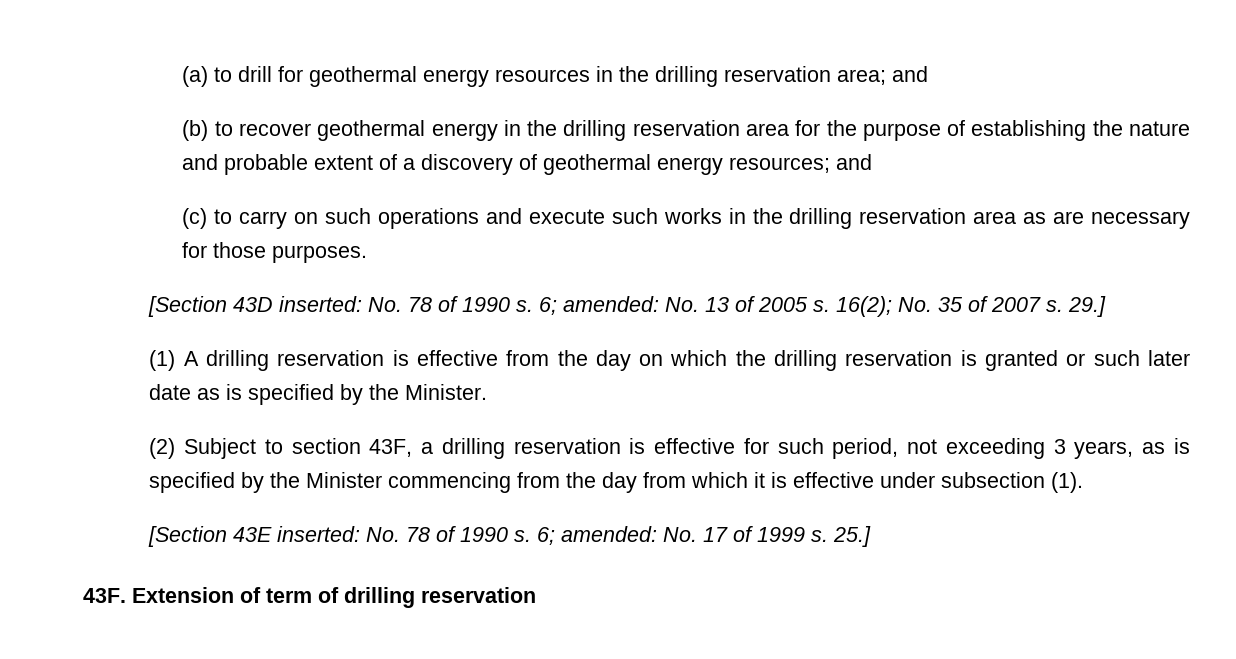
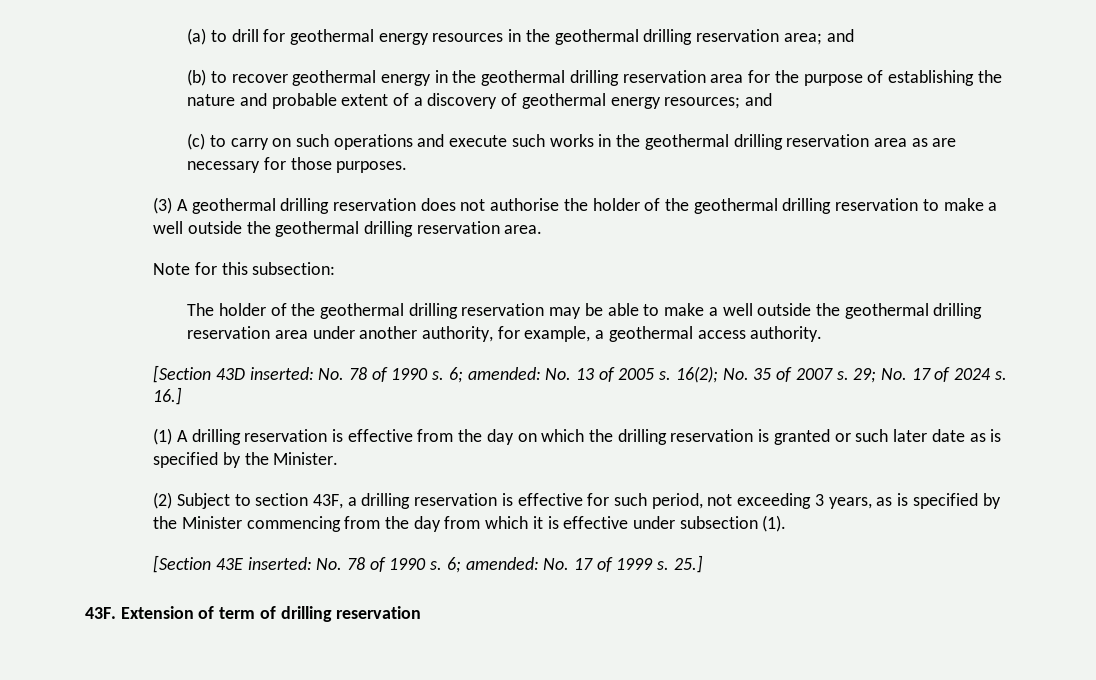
(650, 74) none -> [554,29,639,45] geothermal
(558, 128) none -> [481,70,566,86] geothermal
(783, 216) none -> [644,134,729,150] geothermal
(368, 254) none -> [153,197,998,214] [153,221,543,237] [153,262,336,275] [187,303,983,319] [187,326,823,342] // (3) A geothermal drilling reservation does not authorise the holder of the geothermal drilling reservation to make a well outside the geothermal drilling reservation area. // Note for this subsection: // The holder of the geothermal drilling reservation may be able to make a well outside the geothermal drilling reservation area under another authority, for example, a geothermal access authority.
[1068,296,1107,317] 29.] -> [853,367,1007,383] [153,387,183,405] 29; No. 17 of 2024 s. 16.]

